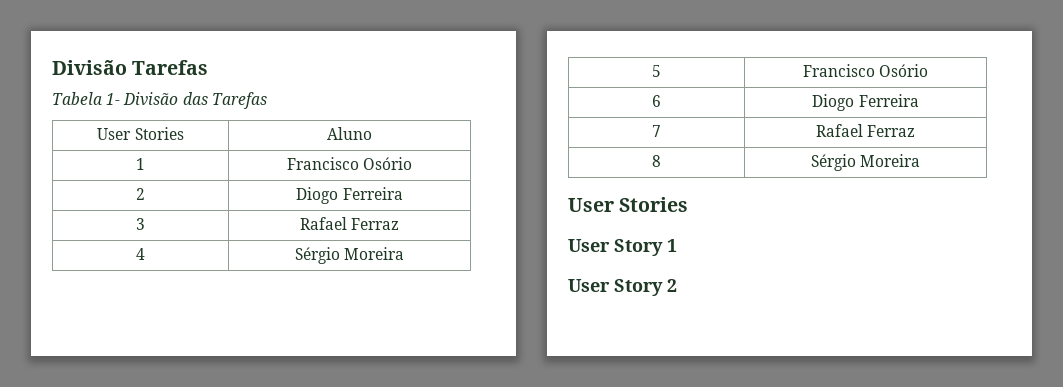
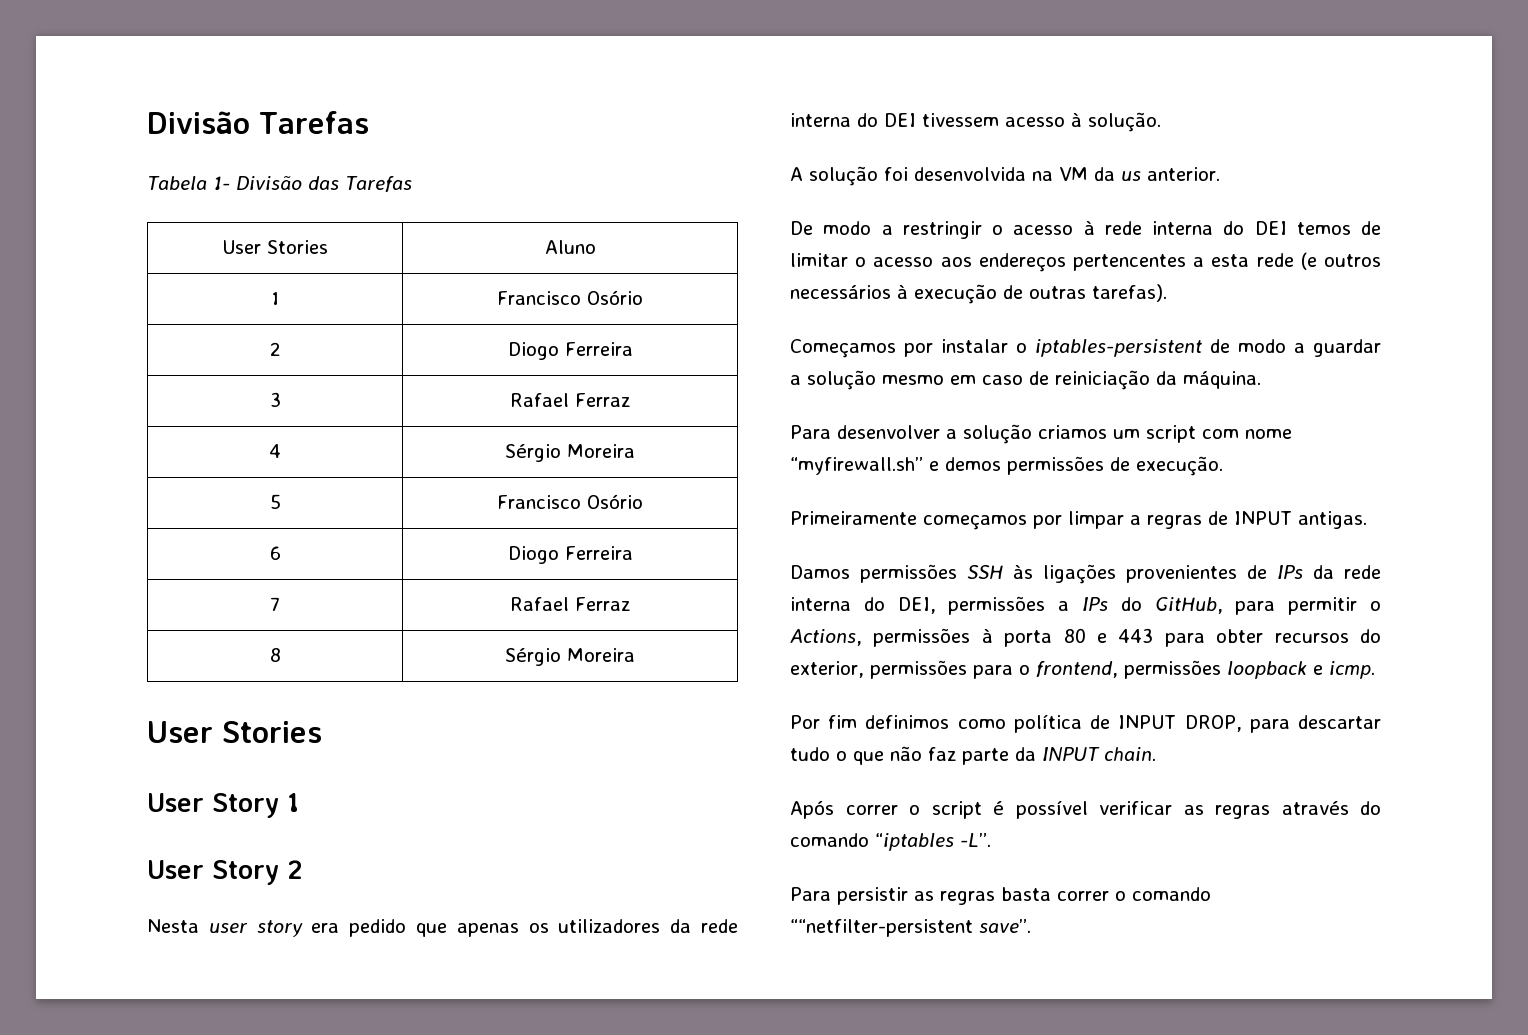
(677, 285) none -> [147,919,738,937] [790,112,1161,132] [790,166,1220,186] [790,221,1381,239] [790,252,1381,272] [790,284,1167,304] [790,339,1381,358] [790,370,1261,390] [790,424,1292,444] [790,456,1223,476] [790,511,1367,530] [790,564,1381,584] [790,596,1381,615] [790,628,1381,647] [790,660,1375,679] [790,714,1381,733] [790,746,1156,765] [790,800,1381,819] [790,833,991,851] [790,887,1211,905] [790,919,1031,937] // Nesta user story era pedido que apenas os utilizadores da rede interna do DEI tivessem acesso à solução. // A solução foi desenvolvida na VM da us anterior. // De modo a restringir o acesso à rede interna do DEI temos de limitar o acesso aos endereços pertencentes a esta rede (e outros necessários à execução de outras tarefas). // Começamos por instalar o iptables-persistent de modo a guardar a solução mesmo em caso de reiniciação da máquina. // Para desenvolver a solução criamos um script com nome “myfirewall.sh” e demos permissões de execução. // Primeiramente começamos por limpar a regras de INPUT antigas. // Damos permissões SSH às ligações provenientes de IPs da rede interna do DEI, permissões a IPs do GitHub, para permitir o Actions, permissões à porta 80 e 443 para obter recursos do exterior, permissões para o frontend, permissões loopback e icmp. // Por fim definimos como política de INPUT DROP, para descartar tudo o que não faz parte da INPUT chain. // Após correr o script é possível verificar as regras através do comando “iptables -L”. // Para persistir as regras basta correr o comando ““netfilter-persistent save”.

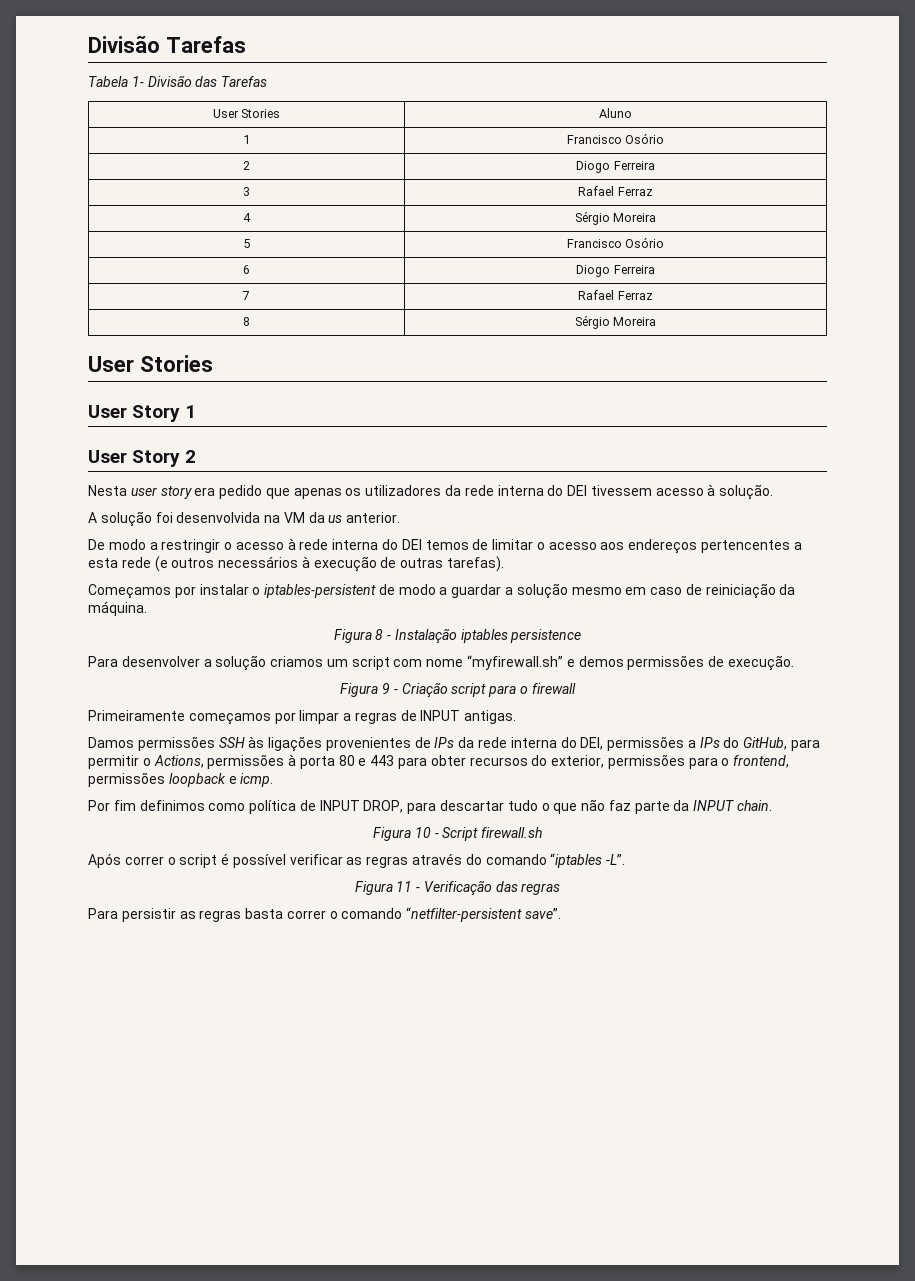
(1261, 380) none -> [333,629,582,644] // Figura 8 - Instalação iptables persistence
(1223, 466) none -> [340,683,576,698] // Figura 9 - Criação script para o firewall
(1156, 754) none -> [372,827,543,841] // Figura 10 - Script firewall.sh
(991, 840) none -> [354,881,561,896] // Figura 11 - Verificação das regras
[790,919,973,937] ““netfilter-persistent -> [406,907,523,922] “netfilter-persistent

